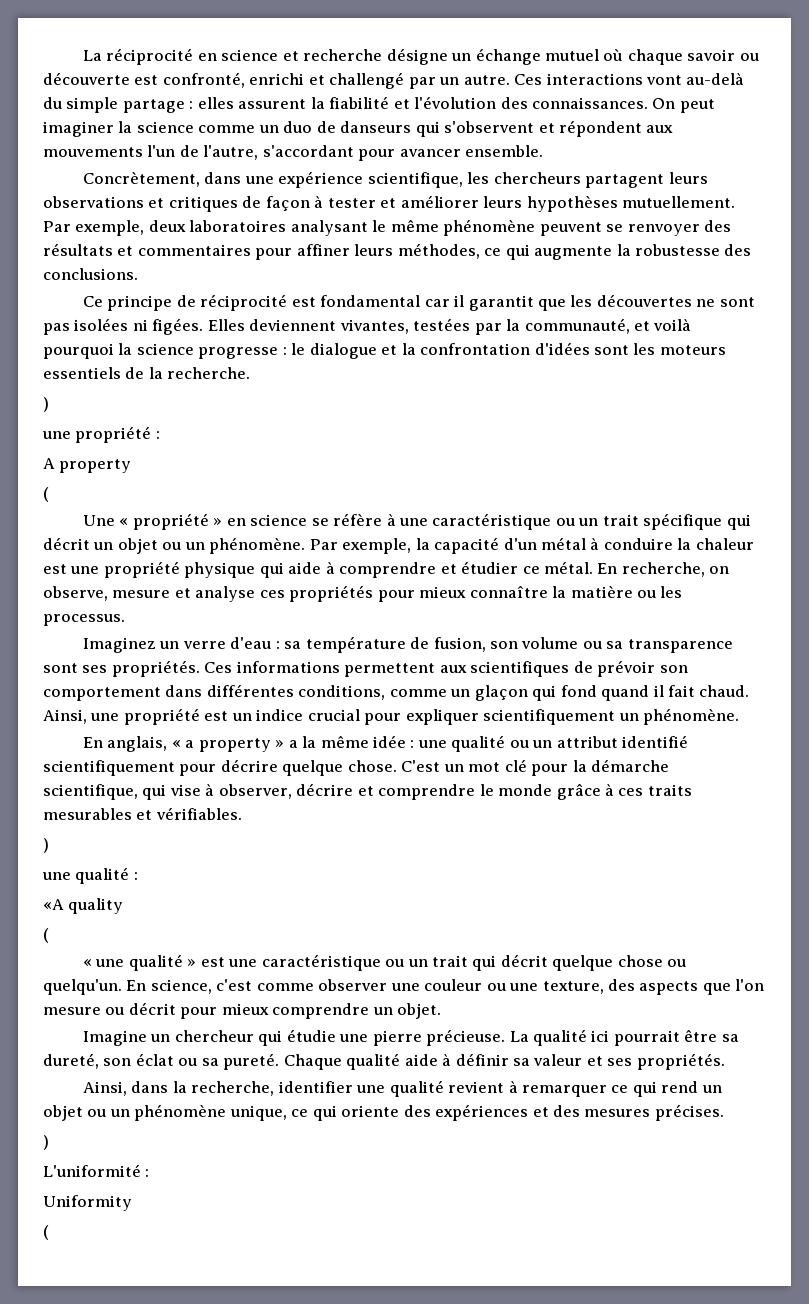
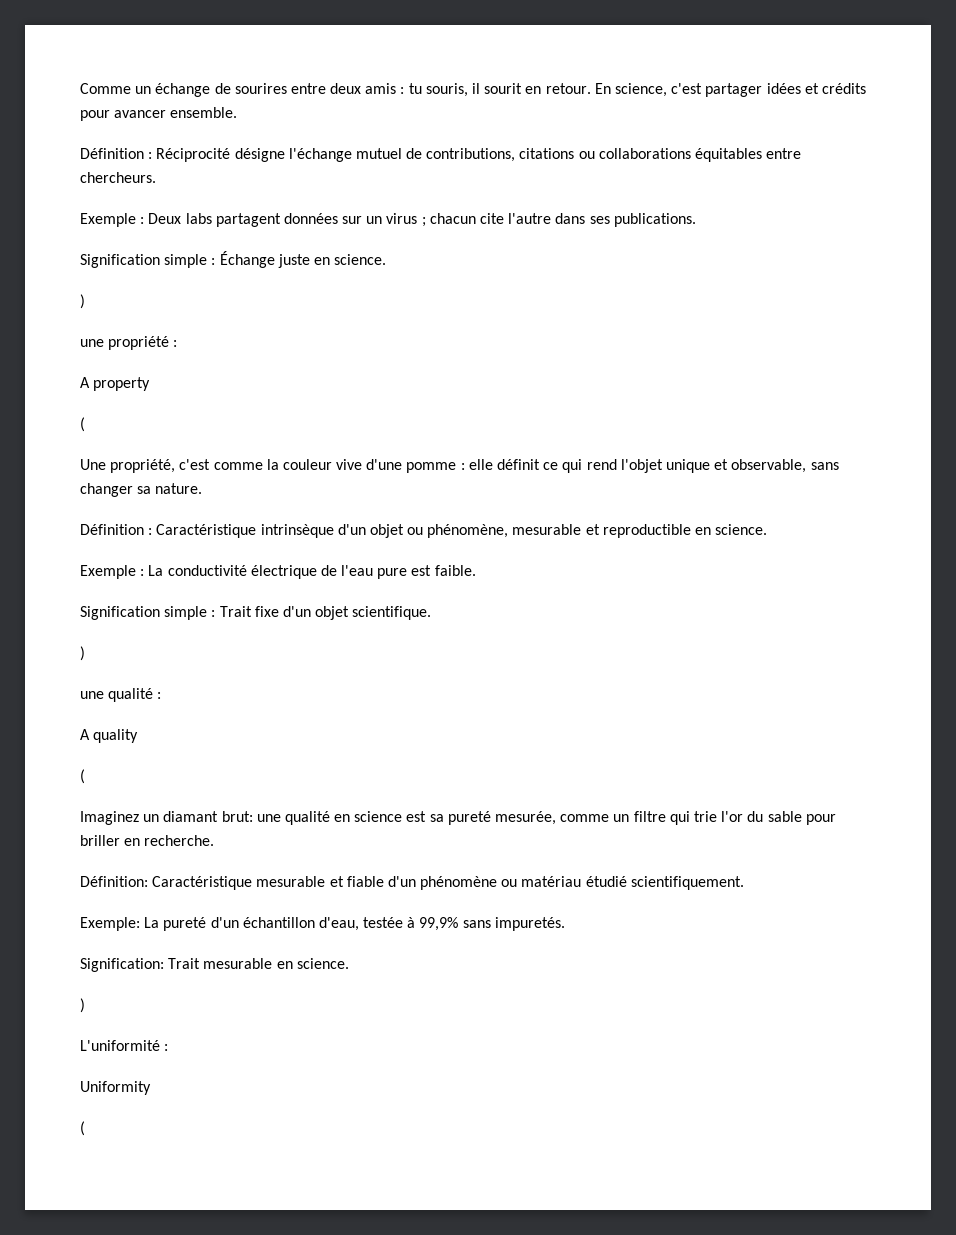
[82,48,759,65] [43,72,745,89] [43,96,715,113] [43,120,674,137] [43,145,544,161] [82,171,708,188] [43,195,736,212] [43,219,732,236] [43,243,752,260] [43,268,138,280] [82,294,755,311] [43,318,692,335] [43,342,726,359] [43,367,251,379] La réciprocité en science et recherche désigne un échange mutuel où chaque savoir ou découverte est confronté, enrichi et challengé par un autre. Ces interactions vont au-delà du simple partage : elles assurent la fiabilité et l'évolution des connaissances. On peut imaginer la science comme un duo de danseurs qui s'observent et répondent aux mouvements l'un de l'autre, s'accordant pour avancer ensemble. // Concrètement, dans une expérience scientifique, les chercheurs partagent leurs observations et critiques de façon à tester et améliorer leurs hypothèses mutuellement. Par exemple, deux laboratoires analysant le même phénomène peuvent se renvoyer des résultats et commentaires pour affiner leurs méthodes, ce qui augmente la robustesse des conclusions. // Ce principe de réciprocité est fondamental car il garantit que les découvertes ne sont pas isolées ni figées. Elles deviennent vivantes, testées par la communauté, et voilà pourquoi la science progresse : le dialogue et la confrontation d'idées sont les moteurs essentiels de la recherche. -> [80,83,866,97] [80,107,238,121] [80,148,802,162] [80,172,156,183] [80,213,696,227] [80,251,387,268] Comme un échange de sourires entre deux amis : tu souris, il sourit en retour. En science, c'est partager idées et crédits pour avancer ensemble. // Définition : Réciprocité désigne l'échange mutuel de contributions, citations ou collaborations équitables entre chercheurs. // Exemple : Deux labs partagent données sur un virus ; chacun cite l'autre dans ses publications. // Signification simple : Échange juste en science.
[119,513,751,530] [43,537,754,554] [43,561,730,578] [43,585,683,602] [43,614,125,626] [82,636,733,653] [43,660,688,677] [43,684,750,701] [43,708,740,725] [82,735,689,752] [43,759,670,776] [43,783,692,800] [43,807,242,820] « propriété » en science se réfère à une caractéristique ou un trait spécifique qui décrit un objet ou un phénomène. Par exemple, la capacité d'un métal à conduire la chaleur est une propriété physique qui aide à comprendre et étudier ce métal. En recherche, on observe, mesure et analyse ces propriétés pour mieux connaître la matière ou les processus. // Imaginez un verre d'eau : sa température de fusion, son volume ou sa transparence sont ses propriétés. Ces informations permettent aux scientifiques de prévoir son comportement dans différentes conditions, comme un glaçon qui fond quand il fait chaud. Ainsi, une propriété est un indice crucial pour expliquer scientifiquement un phénomène. // En anglais, « a property » a la même idée : une qualité ou un attribut identifié scientifiquement pour décrire quelque chose. C'est un mot clé pour la démarche scientifique, qui vise à observer, décrire et comprendre le monde grâce à ces traits mesurables et vérifiables. -> [110,459,839,473] [80,483,203,497] [80,524,768,538] [80,565,476,579] [80,606,432,620] propriété, c'est comme la couleur vive d'une pomme : elle définit ce qui rend l'objet unique et observable, sans changer sa nature. // Définition : Caractéristique intrinsèque d'un objet ou phénomène, mesurable et reproductible en science. // Exemple : La conductivité électrique de l'eau pure est faible. // Signification simple : Trait fixe d'un objet scientifique.
[43,899,64,910] «A -> [80,729,90,740] A
[82,954,687,971] [43,979,765,995] [43,1002,442,1019] [82,1029,739,1046] [43,1053,725,1070] [82,1080,722,1097] [43,1104,724,1121] « une qualité » est une caractéristique ou un trait qui décrit quelque chose ou quelqu'un. En science, c'est comme observer une couleur ou une texture, des aspects que l'on mesure ou décrit pour mieux comprendre un objet. // Imagine un chercheur qui étudie une pierre précieuse. La qualité ici pourrait être sa dureté, son éclat ou sa pureté. Chaque qualité aide à définir sa valeur et ses propriétés. // Ainsi, dans la recherche, identifier une qualité revient à remarquer ce qui rend un objet ou un phénomène unique, ce qui oriente des expériences et des mesures précises. -> [80,811,836,825] [80,835,215,846] [80,876,744,890] [80,917,565,931] [80,958,349,972] Imaginez un diamant brut: une qualité en science est sa pureté mesurée, comme un filtre qui trie l'or du sable pour briller en recherche. // Définition: Caractéristique mesurable et fiable d'un phénomène ou matériau étudié scientifiquement. // Exemple: La pureté d'un échantillon d'eau, testée à 99,9% sans impuretés. // Signification: Trait mesurable en science.

